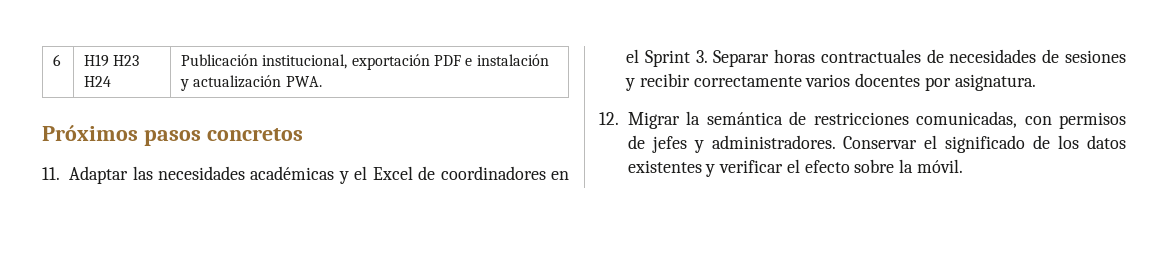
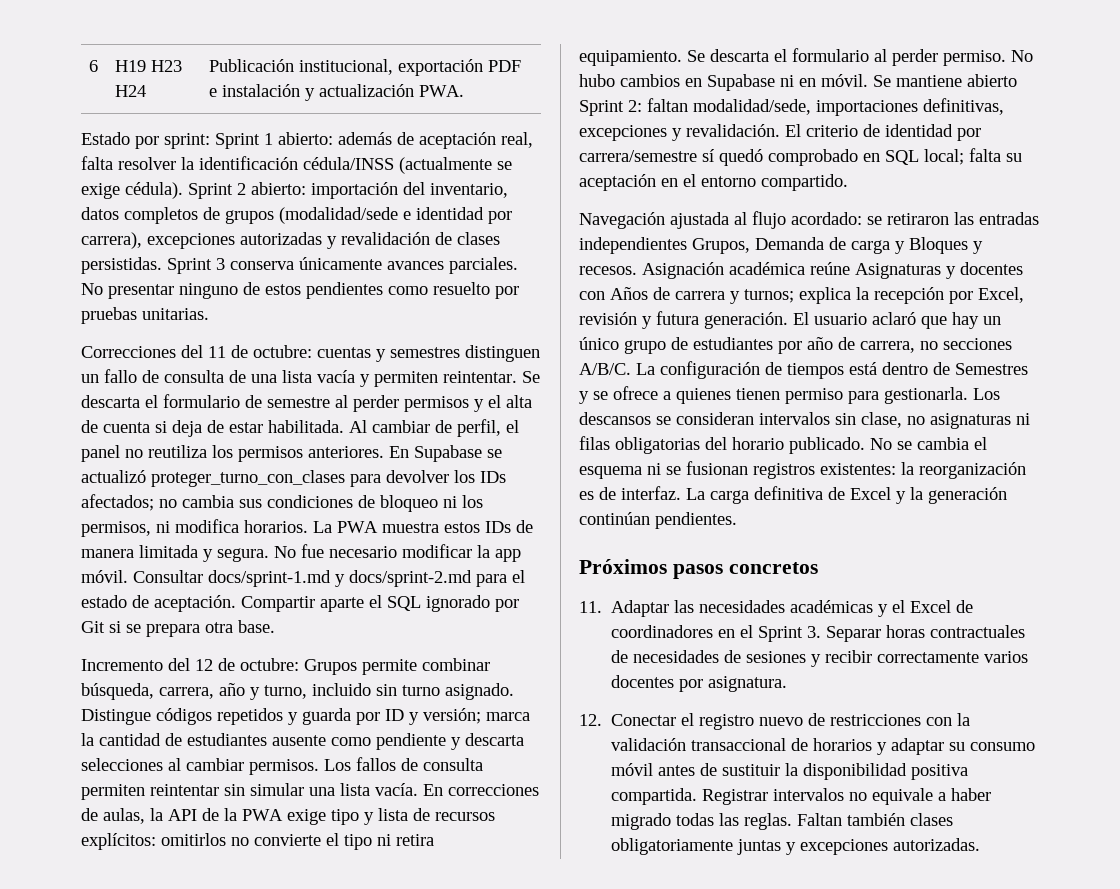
(322, 81) none -> [81,132,533,149] [81,156,512,174] [81,182,508,199] [81,207,512,224] [81,232,500,249] [81,257,518,274] [81,282,519,299] [81,307,209,324] [81,345,540,362] [81,369,540,387] [81,394,532,412] [81,419,519,437] [81,445,502,462] [81,470,506,487] [81,494,483,512] [81,519,533,537] [81,544,521,562] [81,570,525,587] [81,595,519,612] [81,620,275,637] [81,658,490,675] [81,683,514,700] [81,708,530,725] [81,733,524,750] [81,757,483,775] [81,783,539,800] [81,808,495,825] [81,833,434,850] [579,48,1033,66] [579,74,1017,91] [579,98,1004,116] [579,124,981,141] [579,148,1022,166] [579,174,848,191] [579,211,1039,229] [579,237,983,254] [579,262,1023,279] [579,287,1024,304] [579,311,1001,329] [579,337,1012,354] [579,361,1028,379] [579,386,1000,404] [579,412,1030,429] [579,436,987,454] [579,461,1026,479] [579,486,1007,504] [579,512,737,529] // Estado por sprint: Sprint 1 abierto: además de aceptación real, falta resolver la identificación cédula/INSS (actualmente se exige cédula). Sprint 2 abierto: importación del inventario, datos completos de grupos (modalidad/sede e identidad por carrera), excepciones autorizadas y revalidación de clases persistidas. Sprint 3 conserva únicamente avances parciales. No presentar ninguno de estos pendientes como resuelto por pruebas unitarias. // Correcciones del 11 de octubre: cuentas y semestres distinguen un fallo de consulta de una lista vacía y permiten reintentar. Se descarta el formulario de semestre al perder permisos y el alta de cuenta si deja de estar habilitada. Al cambiar de perfil, el panel no reutiliza los permisos anteriores. En Supabase se actualizó proteger_turno_con_clases para devolver los IDs afectados; no cambia sus condiciones de bloqueo ni los permisos, ni modifica horarios. La PWA muestra estos IDs de manera limitada y segura. No fue necesario modificar la app móvil. Consultar docs/sprint-1.md y docs/sprint-2.md para el estado de aceptación. Compartir aparte el SQL ignorado por Git si se prepara otra base. // Incremento del 12 de octubre: Grupos permite combinar búsqueda, carrera, año y turno, incluido sin turno asignado. Distingue códigos repetidos y guarda por ID y versión; marca la cantidad de estudiantes ausente como pendiente y descarta selecciones al cambiar permisos. Los fallos de consulta permiten reintentar sin simular una lista vacía. En correcciones de aulas, la API de la PWA exige tipo y lista de recursos explícitos: omitirlos no convierte el tipo ni retira equipamiento. Se descarta el formulario al perder permiso. No hubo cambios en Supabase ni en móvil. Se mantiene abierto Sprint 2: faltan modalidad/sede, importaciones definitivas, excepciones y revalidación. El criterio de identidad por carrera/semestre sí quedó comprobado en SQL local; falta su aceptación en el entorno compartido. // Navegación ajustada al flujo acordado: se retiraron las entradas independientes Grupos, Demanda de carga y Bloques y recesos. Asignación académica reúne Asignaturas y docentes con Años de carrera y turnos; explica la recepción por Excel, revisión y futura generación. El usuario aclaró que hay un único grupo de estudiantes por año de carrera, no secciones A/B/C. La configuración de tiempos está dentro de Semestres y se ofrece a quienes tienen permiso para gestionarla. Los descansos se consideran intervalos sin clase, no asignaturas ni filas obligatorias del horario publicado. No se cambia el esquema ni se fusionan registros existentes: la reorganización es de interfaz. La carga definitiva de Excel y la generación continúan pendientes.
[627,111,1126,129] [627,135,1126,153] [627,159,963,177] Migrar la semántica de restricciones comunicadas, con permisos de jefes y administradores. Conservar el significado de los datos existentes y verificar el efecto sobre la móvil. -> [611,713,971,730] [611,738,1036,755] [611,763,969,780] [611,788,992,805] [611,813,954,830] [611,838,981,855] Conectar el registro nuevo de restricciones con la validación transaccional de horarios y adaptar su consumo móvil antes de sustituir la disponibilidad positiva compartida. Registrar intervalos no equivale a haber migrado todas las reglas. Faltan también clases obligatoriamente juntas y excepciones autorizadas.

